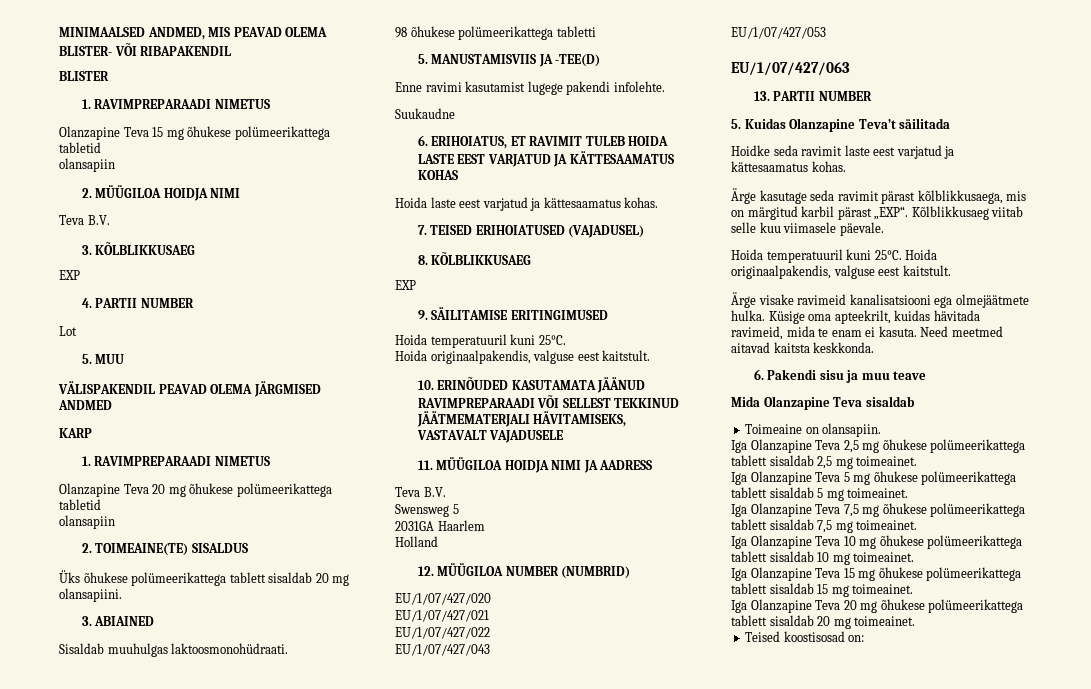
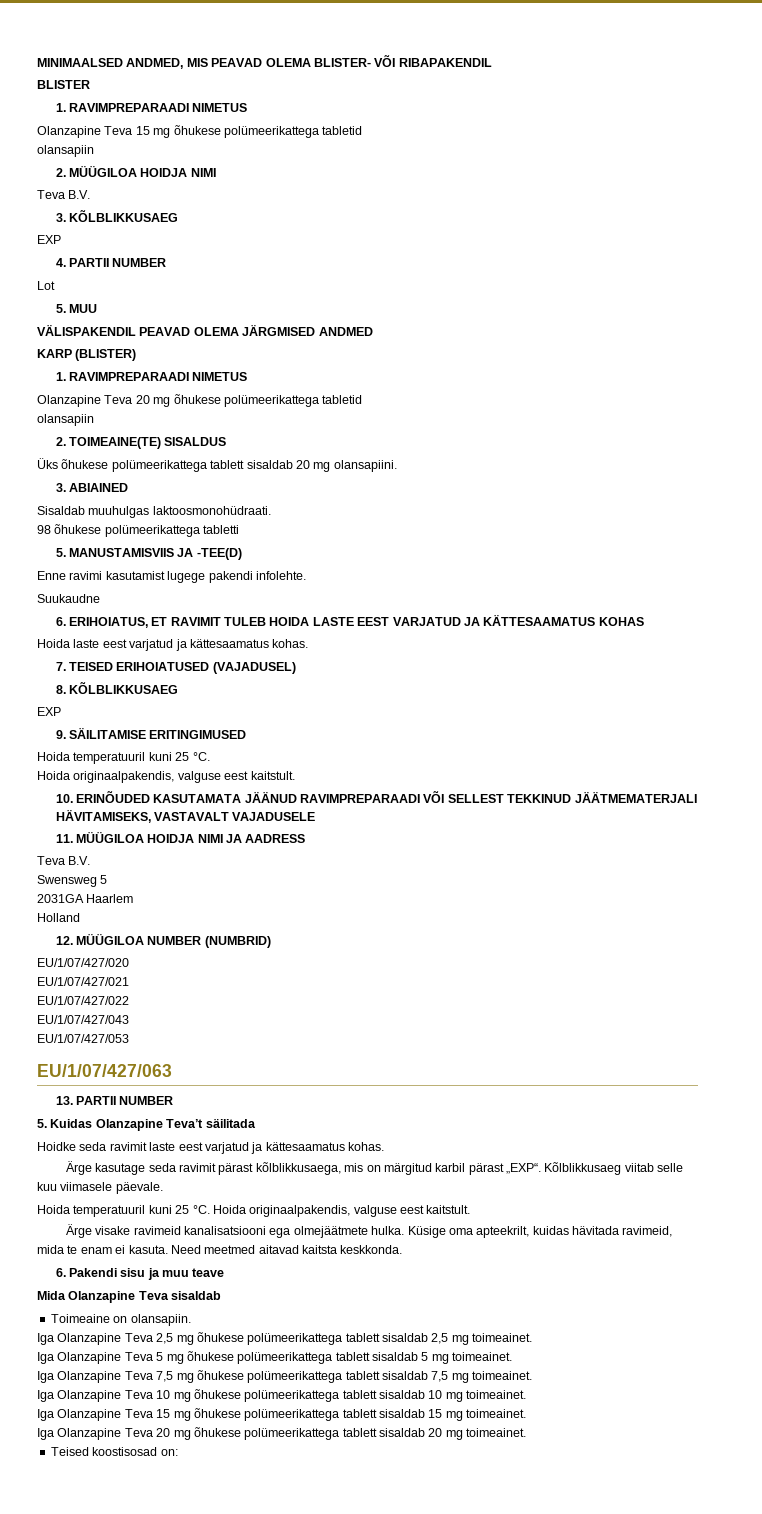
(92, 433) none -> [75,349,137,361] (BLISTER)
[538,335,566,345] 25°C. -> [175,752,210,761] 25 °C.
[874,250,902,260] 25°C. -> [175,1205,210,1214] 25 °C.

